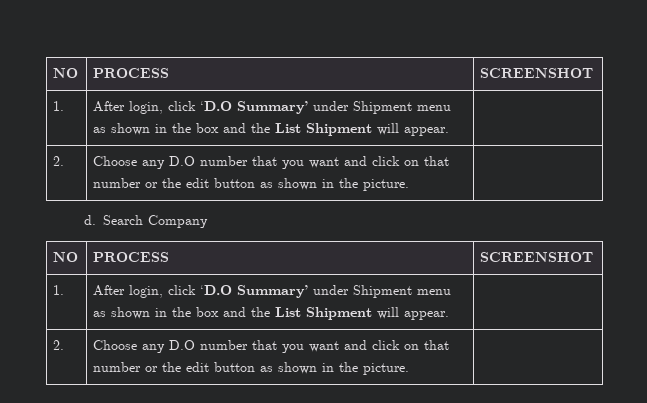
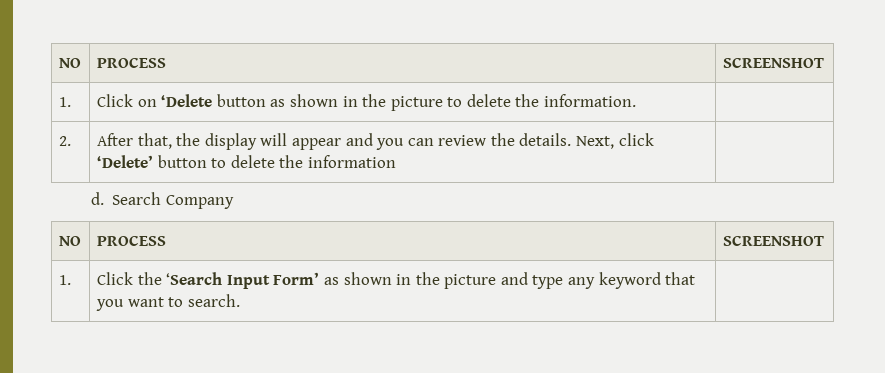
[53,68,79,78] [93,68,170,78] [480,68,594,78] [53,101,65,111] [93,101,452,114] [93,123,450,136] [53,156,65,166] [93,156,450,169] [93,178,410,191] NO | PROCESS | SCREENSHOT // 1. | After login, click ‘D.O Summary’ under Shipment menu as shown in the box and the List Shipment will appear. | // 2. | Choose any D.O number that you want and click on that number or the edit button as shown in the picture. -> [58,58,81,68] [96,57,166,68] [722,57,824,68] [58,97,71,107] [96,94,637,111] [58,136,71,146] [96,133,654,150] [96,155,396,168] NO | PROCESS | SCREENSHOT // 1. | Click on ‘Delete button as shown in the picture to delete the information. | // 2. | After that, the display will appear and you can review the details. Next, click ‘Delete’ button to delete the information
[93,285,452,298] [93,307,450,320] [53,340,65,350] [93,340,450,353] [93,362,410,375] After login, click ‘D.O Summary’ under Shipment menu as shown in the box and the List Shipment will appear. | // 2. | Choose any D.O number that you want and click on that number or the edit button as shown in the picture. -> [96,272,696,289] [95,294,240,311] Click the ‘Search Input Form’ as shown in the picture and type any keyword that you want to search.

